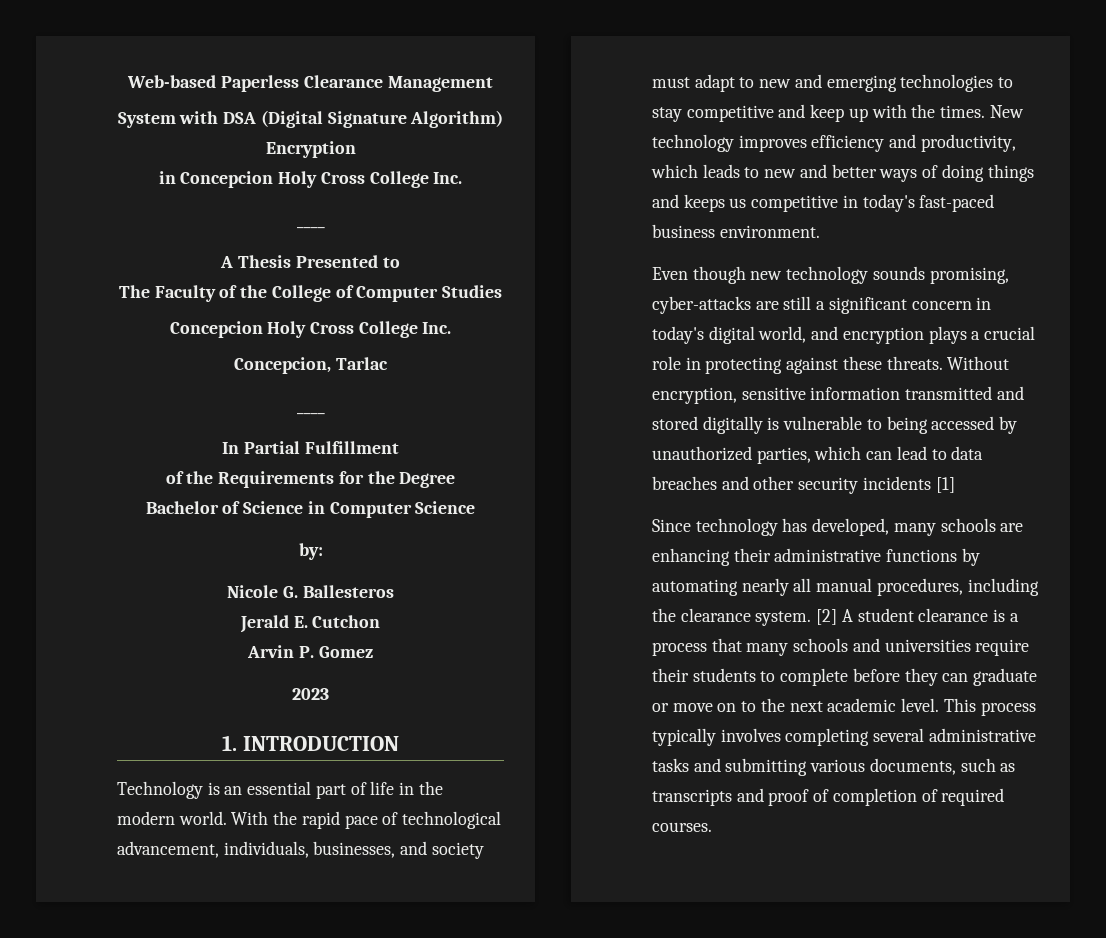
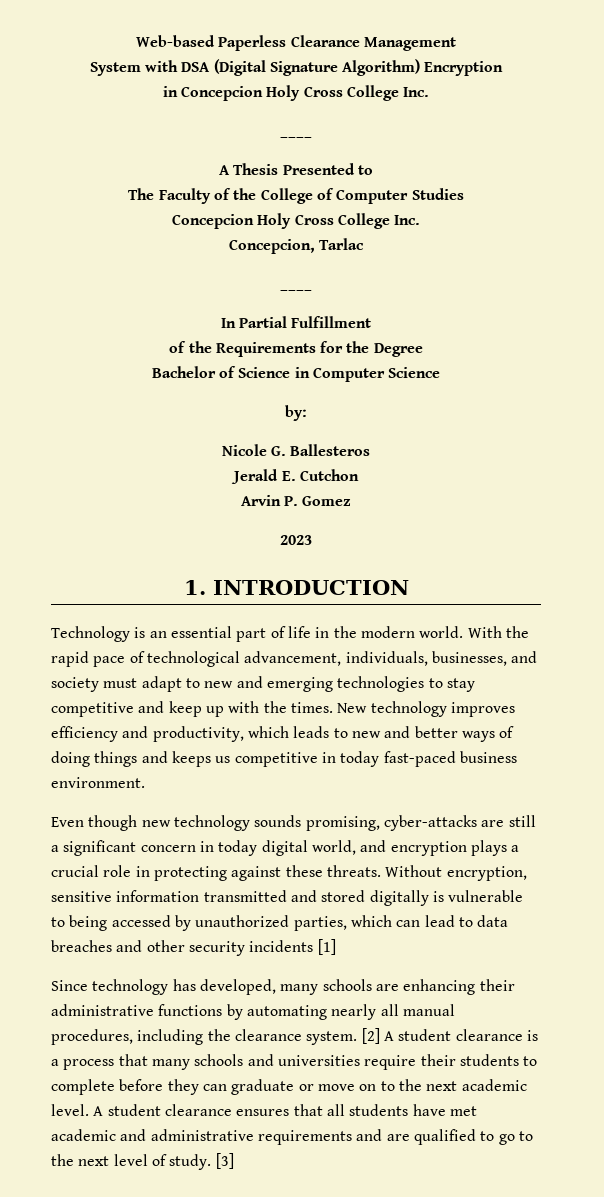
[862,194,915,212] today's -> [340,751,380,767] today
[652,326,704,344] today's -> [218,840,258,856] today
[943,698,1036,716] [652,728,1036,746] [652,758,1016,776] [652,788,1005,806] [652,822,712,832] This process typically involves completing several administrative tasks and submitting various documents, such as transcripts and proof of completion of required courses. -> [93,1104,477,1116] [51,1129,533,1145] [51,1153,234,1170] A student clearance ensures that all students have met academic and administrative requirements and are qualified to go to the next level of study. [3]

